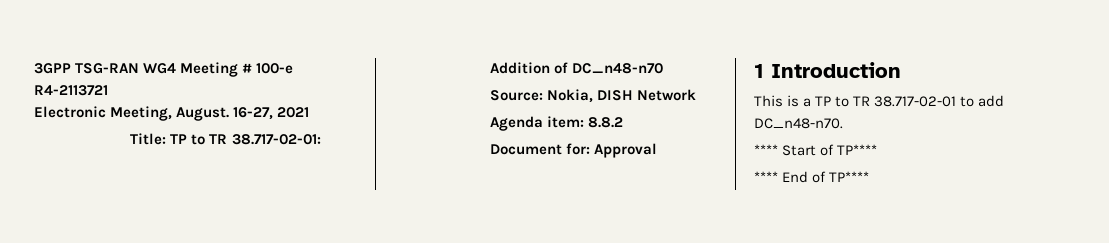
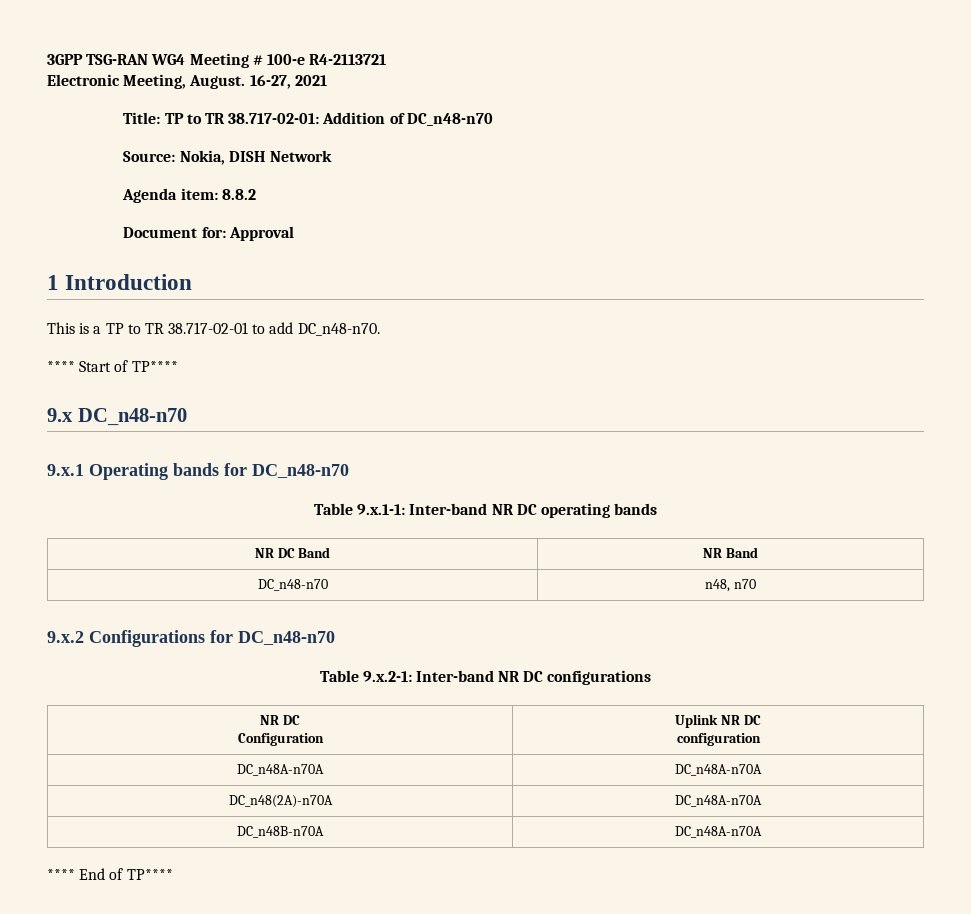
(878, 149) none -> [47,408,187,426] [47,463,349,480] [313,503,658,518] [254,547,331,558] [703,547,758,558] [257,579,328,591] [705,579,756,592] [47,630,335,647] [319,670,652,685] [260,715,300,725] [237,733,324,746] [675,714,761,728] [676,733,761,746] [237,764,324,776] [675,764,762,776] [228,795,333,808] [675,795,762,807] [237,826,324,838] [675,826,762,838] // 9.x DC_n48-n70 // 9.x.1 Operating bands for DC_n48-n70 // Table 9.x.1-1: Inter-band NR DC operating bands // NR DC Band | NR Band // DC_n48-n70 | n48, n70 // 9.x.2 Configurations for DC_n48-n70 // Table 9.x.2-1: Inter-band NR DC configurations // NR DC // Configuration | Uplink NR DC // configuration // DC_n48A-n70A | DC_n48A-n70A // DC_n48(2A)-n70A | DC_n48A-n70A // DC_n48B-n70A | DC_n48A-n70A

